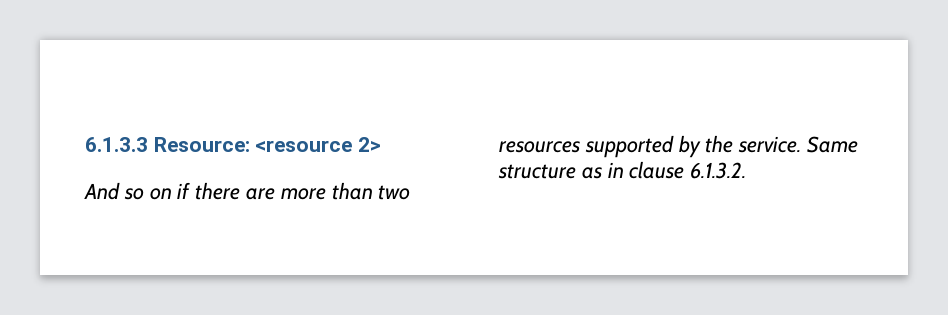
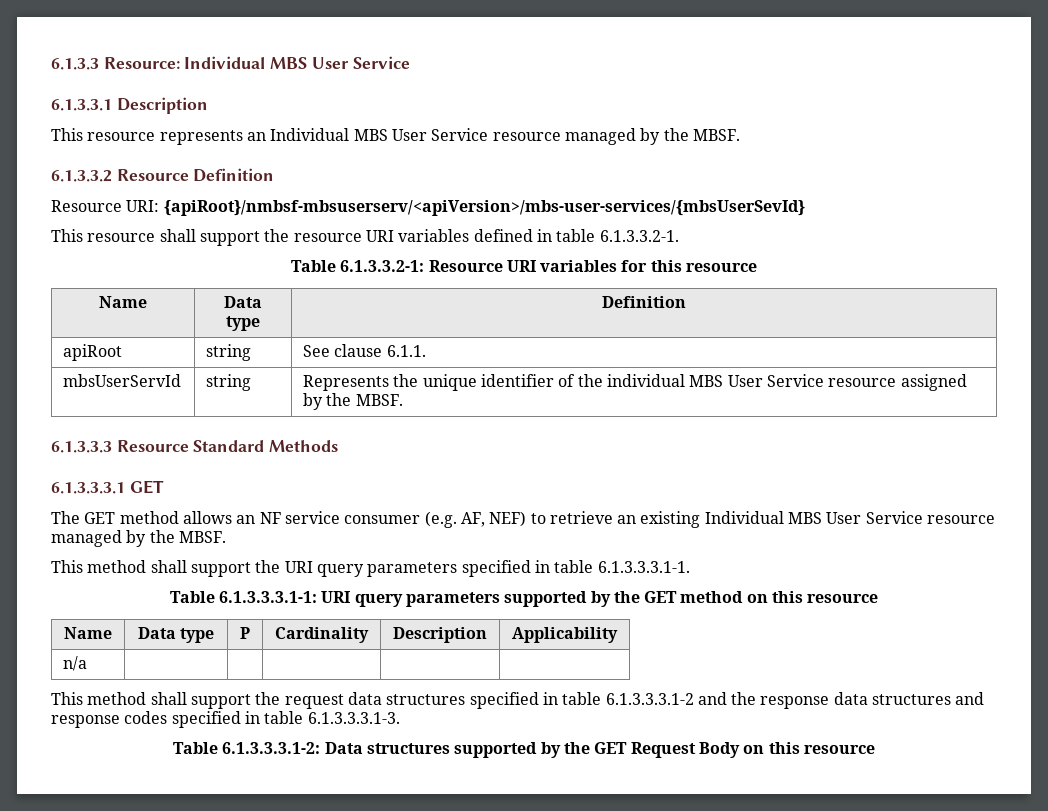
[255,137,382,152] [84,182,411,200] [499,135,859,158] [498,161,747,179] <resource 2> // And so on if there are more than two resources supported by the service. Same structure as in clause 6.1.3.2. -> [184,56,410,69] [51,97,208,114] [51,128,740,145] [51,168,275,182] [51,200,805,216] [51,229,679,246] [290,260,758,272] [99,296,147,308] [224,296,262,308] [226,316,260,331] [601,296,686,308] [63,344,123,361] [206,344,252,361] [303,344,426,357] [63,374,182,387] [206,374,252,391] [303,374,967,391] [303,393,403,410] [51,440,339,453] [51,480,164,494] [51,511,996,528] [51,530,226,547] [51,560,690,577] [169,591,879,607] [64,627,112,639] [137,627,215,643] [240,627,250,639] [275,627,369,643] [393,627,487,643] [512,627,618,643] [63,656,88,671] [51,692,985,709] [51,711,400,728] [173,742,875,758] Individual MBS User Service // 6.1.3.3.1 Description // This resource represents an Individual MBS User Service resource managed by the MBSF. // 6.1.3.3.2 Resource Definition // Resource URI: {apiRoot}/nmbsf-mbsuserserv/<apiVersion>/mbs-user-services/{mbsUserSevId} // This resource shall support the resource URI variables defined in table 6.1.3.3.2-1. // Table 6.1.3.3.2-1: Resource URI variables for this resource // Name | Data type | Definition // apiRoot | string | See clause 6.1.1. // mbsUserServId | string | Represents the unique identifier of the individual MBS User Service resource assigned by the MBSF. // 6.1.3.3.3 Resource Standard Methods // 6.1.3.3.3.1 GET // The GET method allows an NF service consumer (e.g. AF, NEF) to retrieve an existing Individual MBS User Service resource managed by the MBSF. // This method shall support the URI query parameters specified in table 6.1.3.3.3.1-1. // Table 6.1.3.3.3.1-1: URI query parameters supported by the GET method on this resource // Name | Data type | P | Cardinality | Description | Applicability // n/a | | | | | // This method shall support the request data structures specified in table 6.1.3.3.3.1-2 and the response data structures and response codes specified in table 6.1.3.3.3.1-3. // Table 6.1.3.3.3.1-2: Data structures supported by the GET Request Body on this resource

